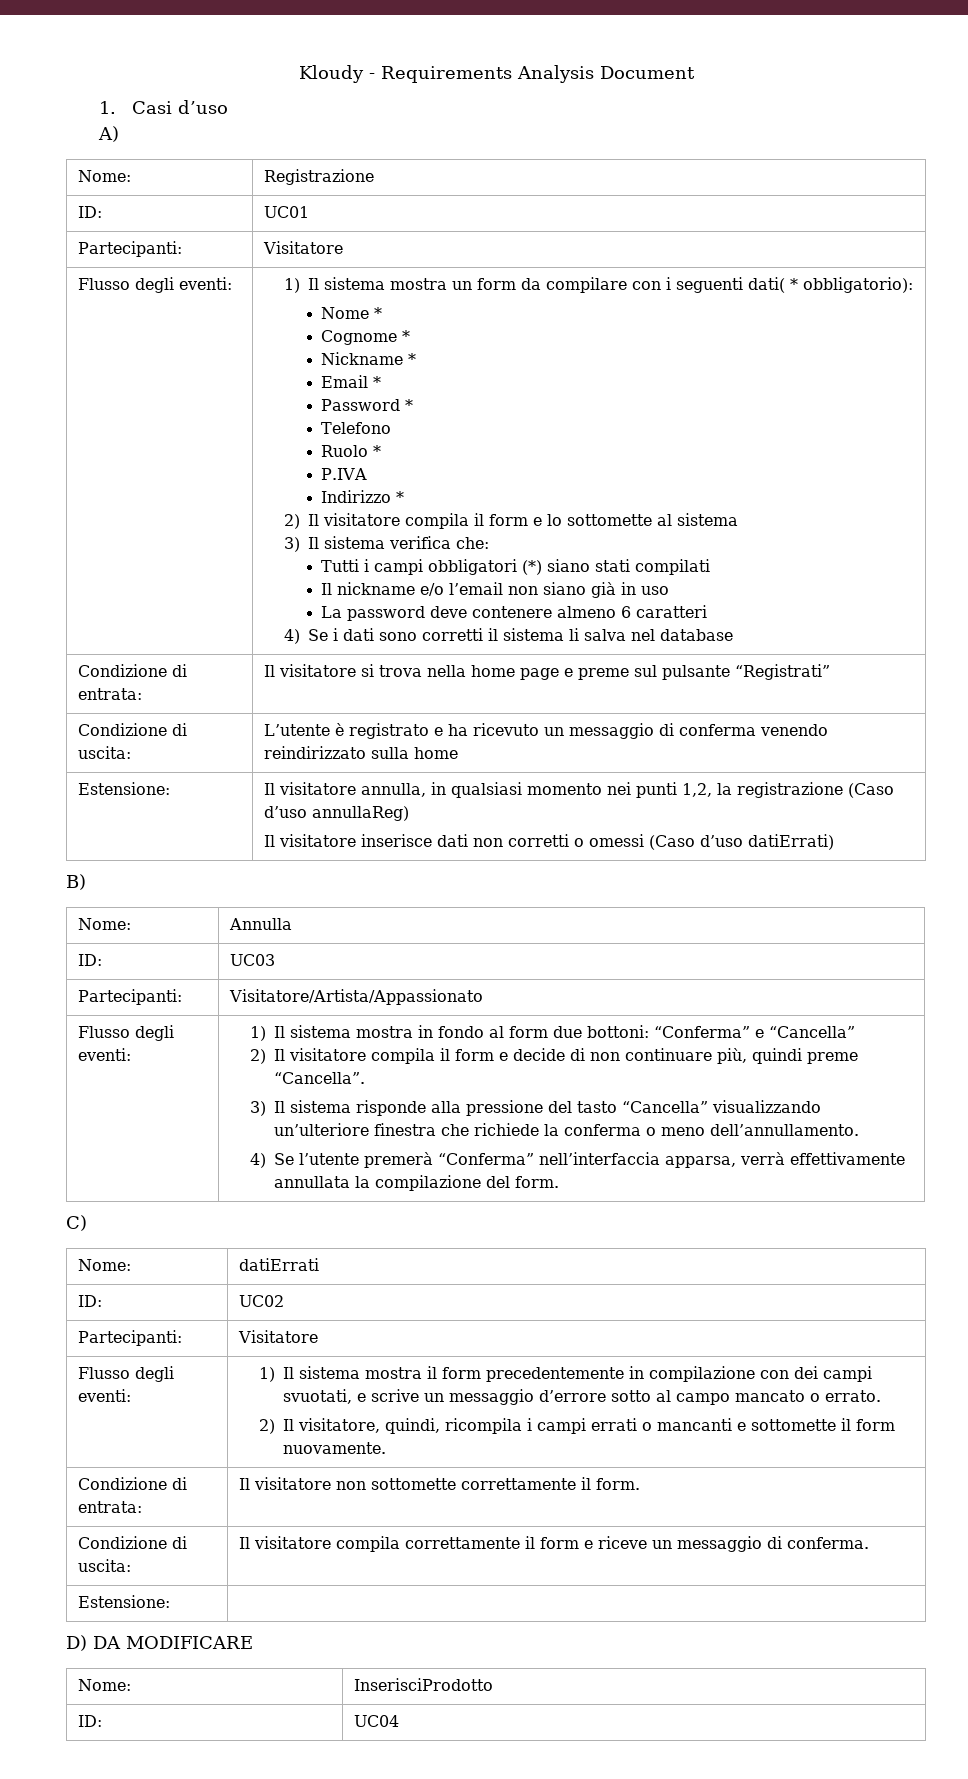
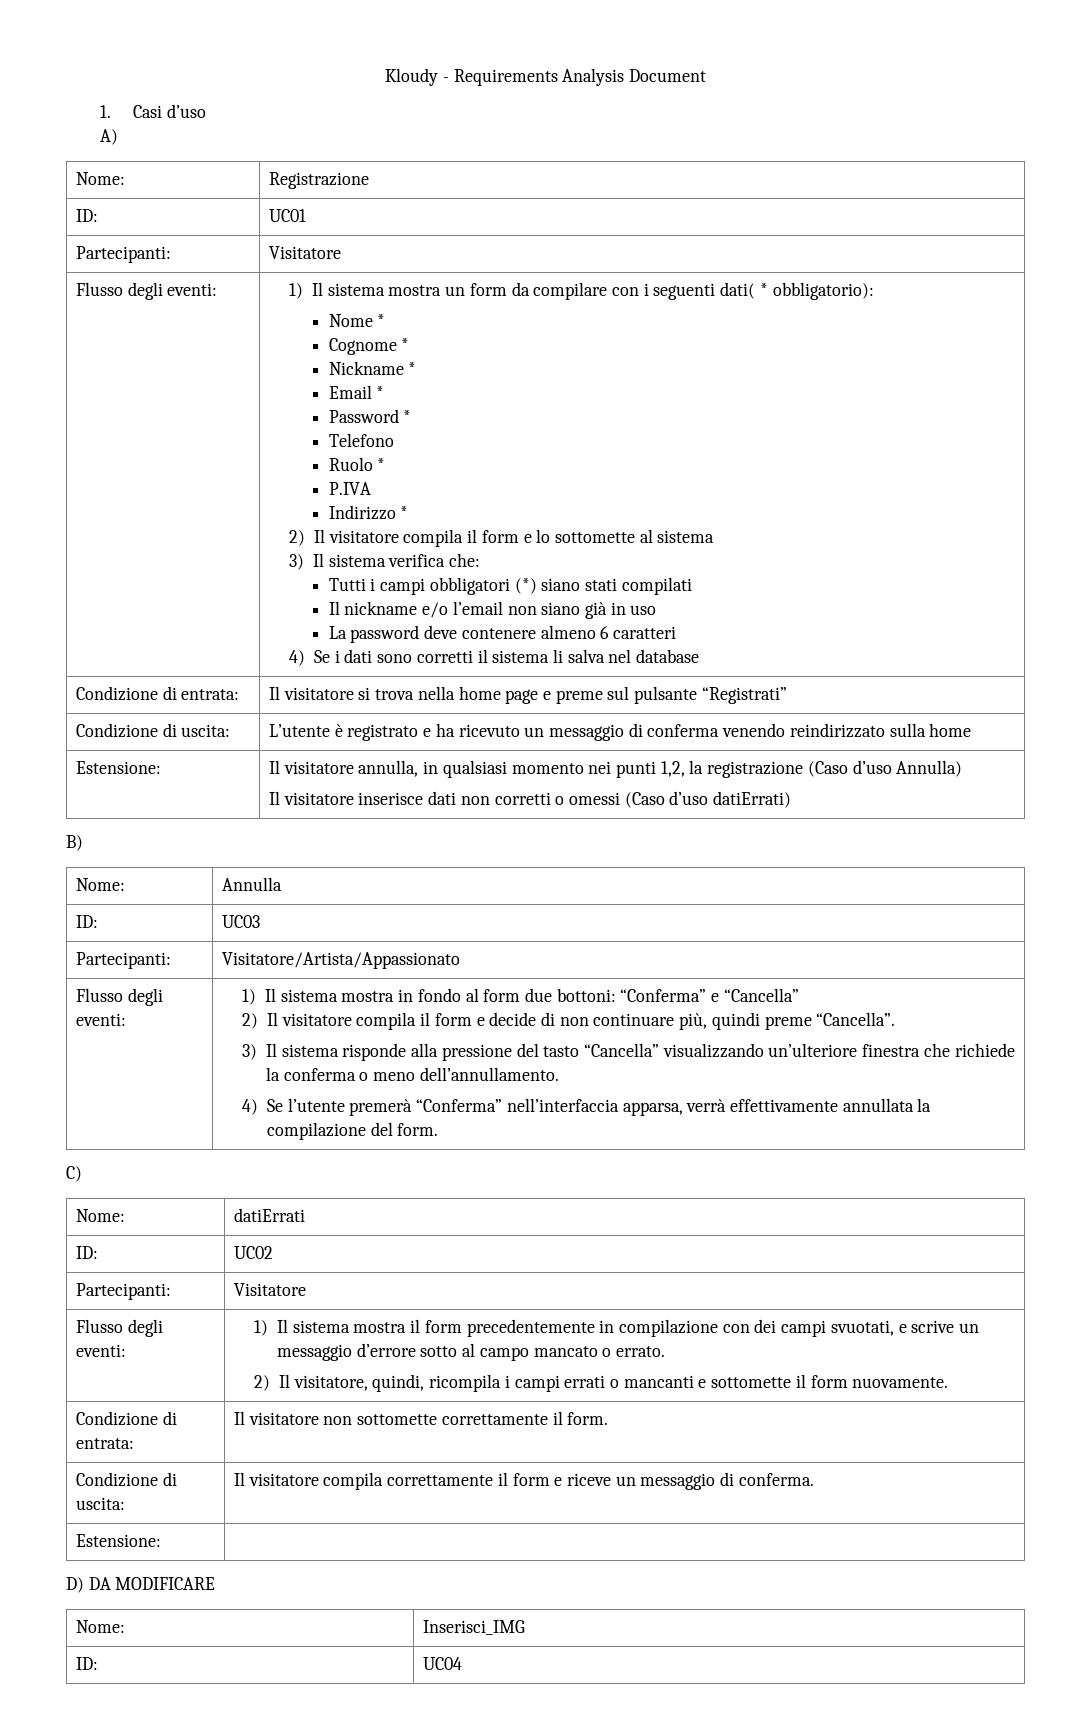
[311,806,409,821] annullaReg) -> [896,760,963,777] Annulla)
[353,1678,493,1691] InserisciProdotto -> [422,1620,525,1635] Inserisci_IMG

